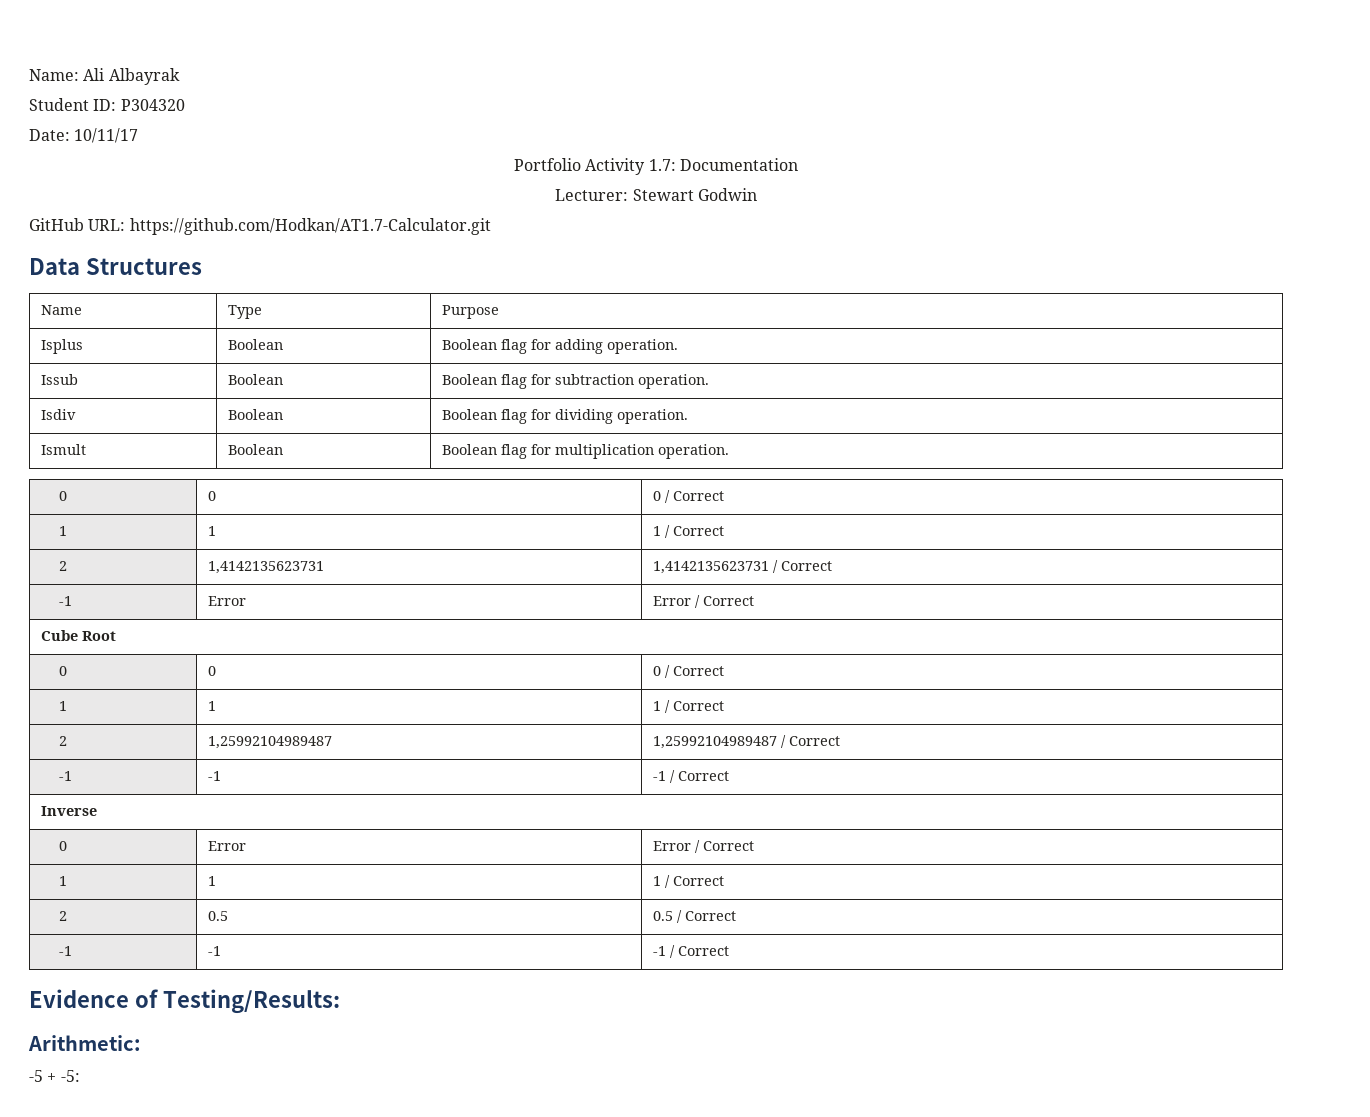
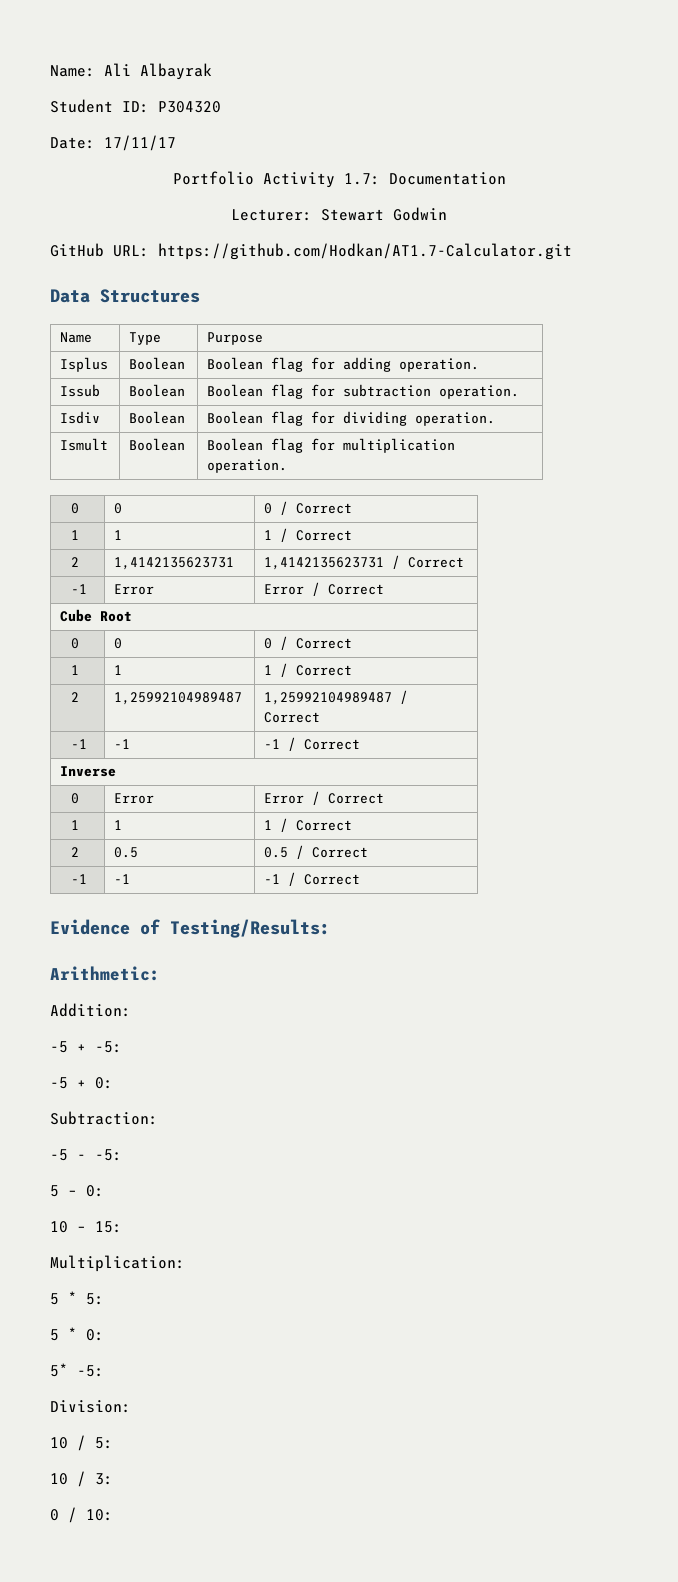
[74,128,139,143] 10/11/17 -> [104,135,176,151] 17/11/17
(141, 1043) none -> [50,1003,131,1017] // Addition:
(80, 1076) none -> [50,1077,113,1089] [50,1111,158,1125] [50,1149,122,1161] [50,1185,104,1197] [50,1221,122,1233] [50,1255,185,1272] [50,1291,104,1305] [50,1327,104,1341] [50,1363,104,1377] [50,1400,131,1413] [50,1435,113,1451] [50,1471,113,1487] [50,1507,113,1523] // -5 + 0: // Subtraction: // -5 - -5: // 5 – 0: // 10 – 15: // Multiplication: // 5 * 5: // 5 * 0: // 5* -5: // Division: // 10 / 5: // 10 / 3: // 0 / 10:

